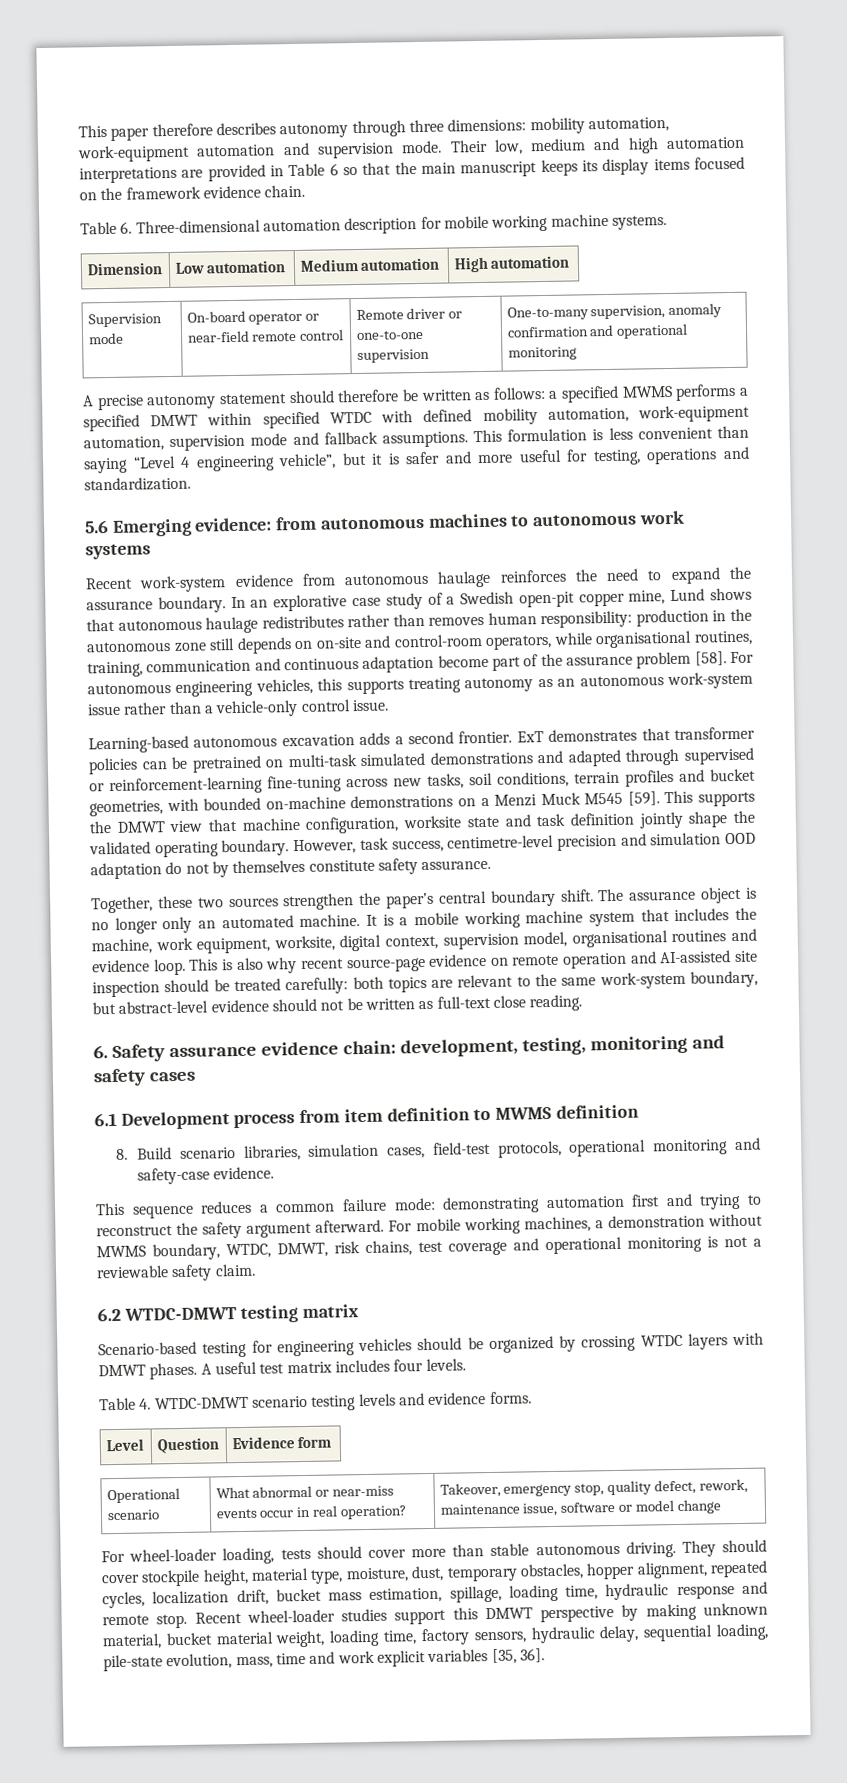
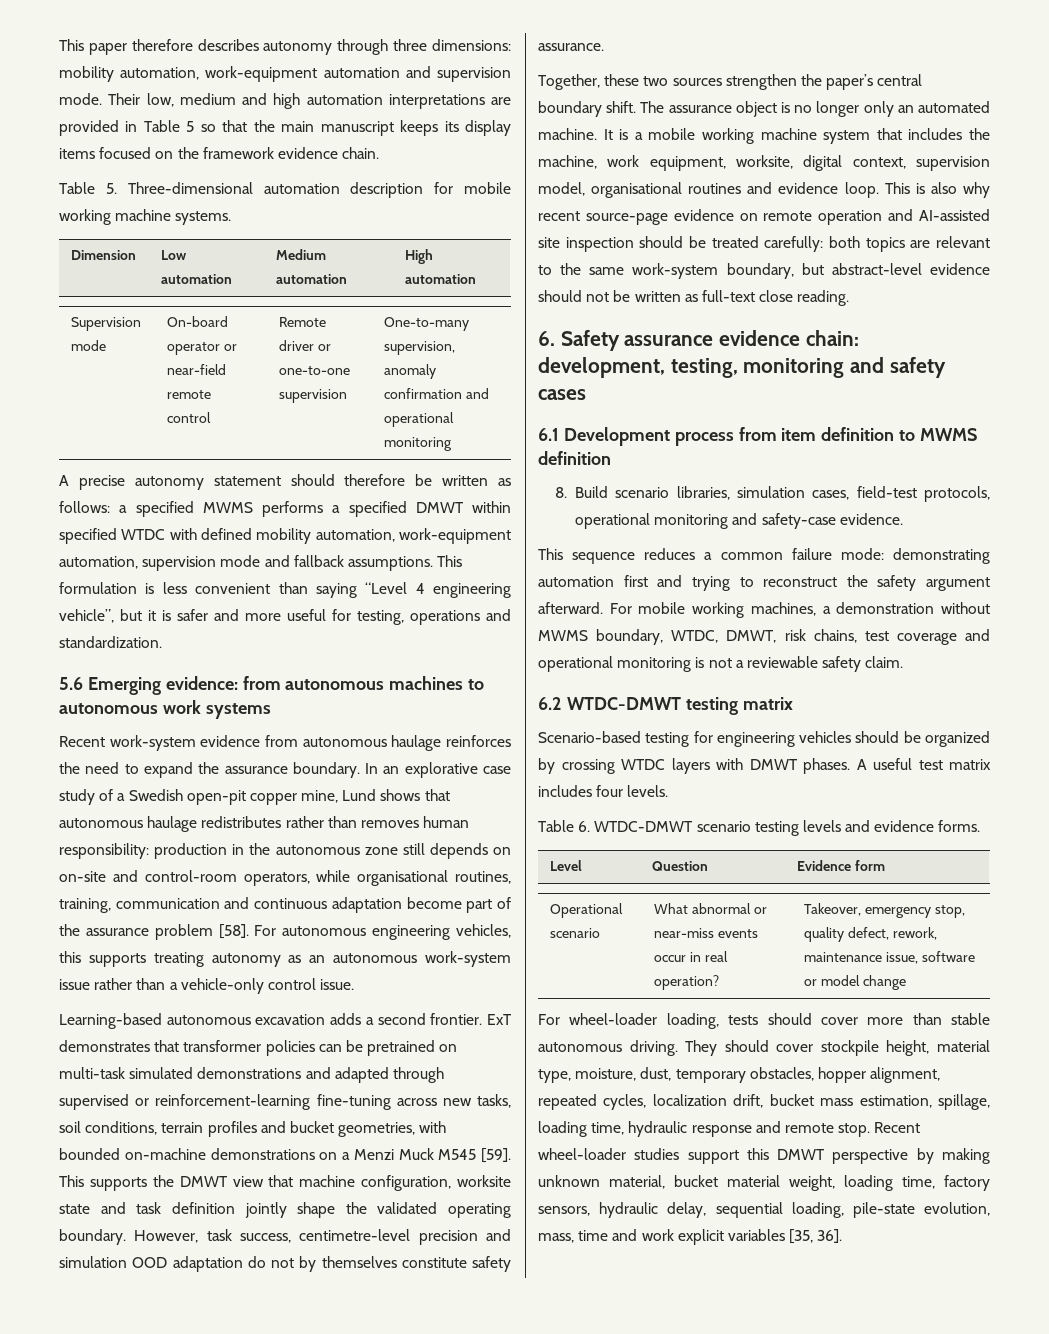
[329,163,339,176] 6 -> [186,121,195,132] 5
[120,221,133,234] 6. -> [105,183,117,194] 5.
[139,1398,152,1410] 4. -> [578,821,591,832] 6.

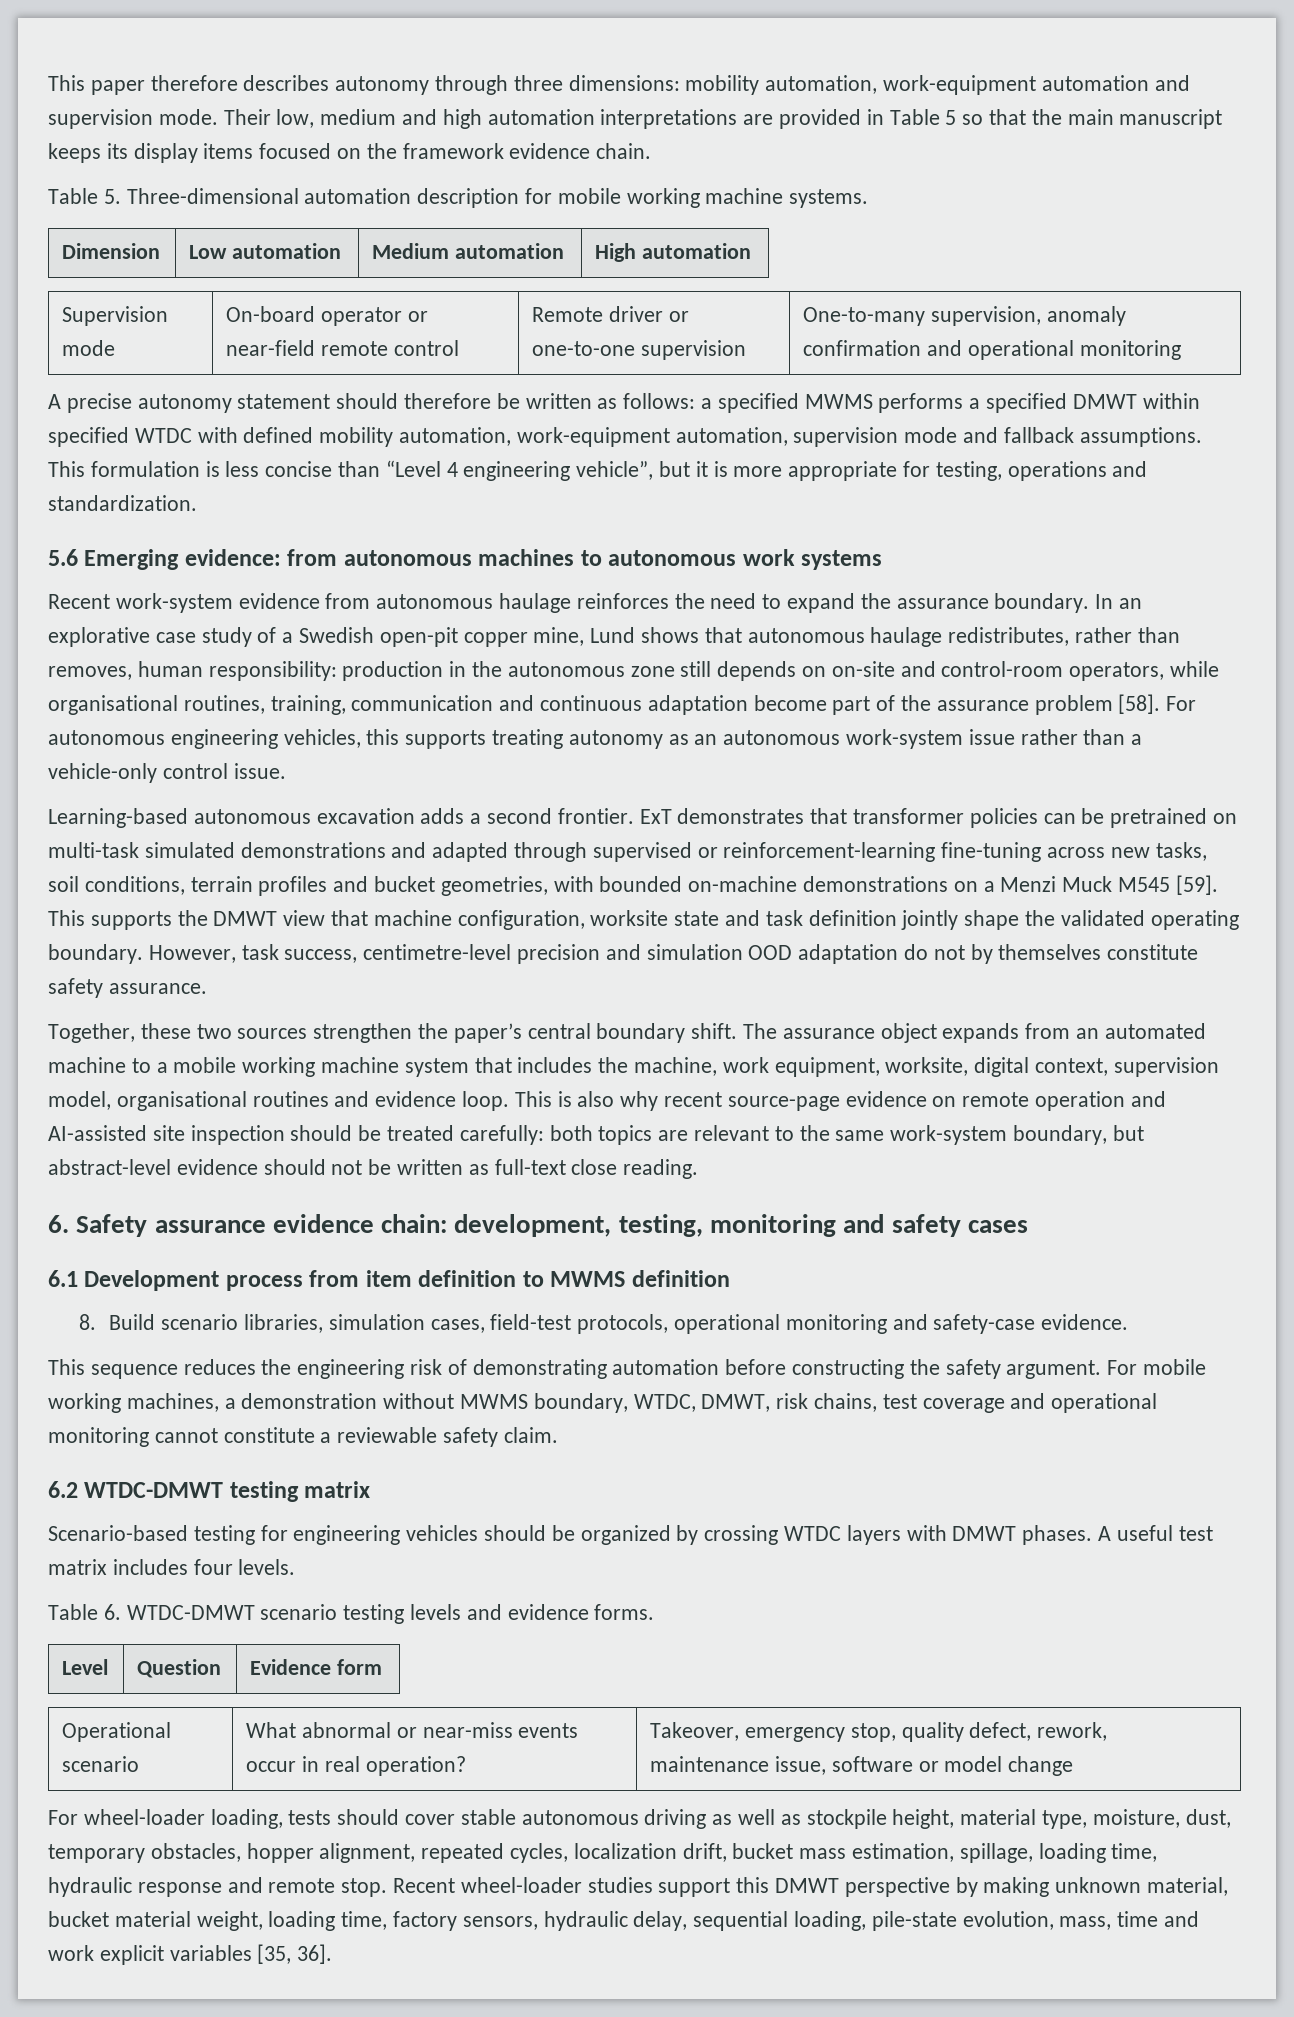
[195,582,357,598] convenient than saying -> [265,461,381,477] concise than
[177,609,326,621] safer and more useful -> [733,461,898,481] more appropriate
[201,816,419,828] redistributes rather than removes -> [948,627,1180,646] [48,666,132,680] redistributes, rather than removes,
[781,101,990,117] [538,128,629,140] is no longer only an automated machine. It is -> [942,1023,1206,1043] [48,1057,151,1073] expands from an automated machine to
[704,548,990,564] [538,575,990,591] [538,602,603,614] a common failure mode: demonstrating automation first and trying to reconstruct the safety argument afterward. -> [261,1359,1102,1379] the engineering risk of demonstrating automation before constructing the safety argument.
[695,657,732,668] is not -> [154,1427,315,1443] cannot constitute
[867,1013,990,1025] [538,1040,814,1056] more than stable autonomous driving. They should cover -> [460,1809,801,1829] stable autonomous driving as well as

